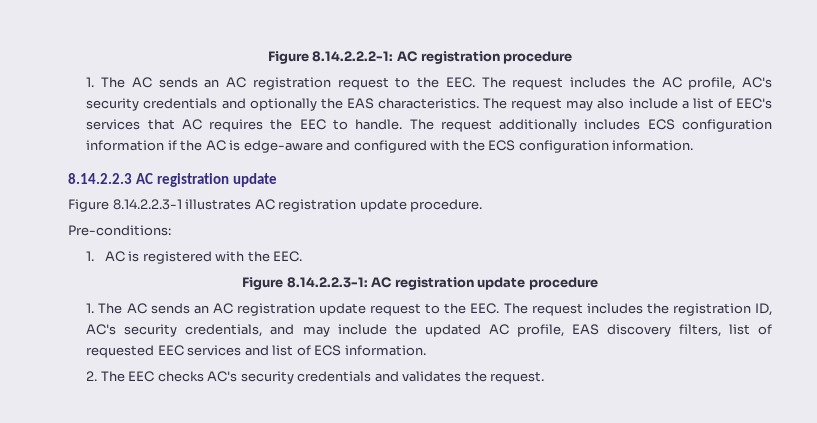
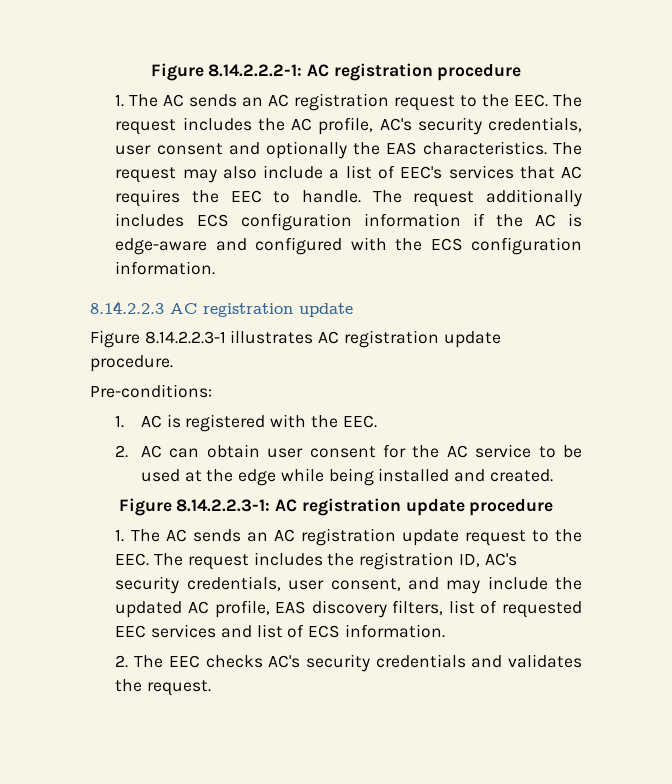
[143,98,218,109] credentials -> [488,117,582,132] [115,143,223,155] credentials, user consent
(303, 256) none -> [115,444,583,458] [140,468,553,486] // 2. AC can obtain user consent for the AC service to be used at the edge while being installed and created.
(263, 330) none -> [288,578,401,591] user consent,

